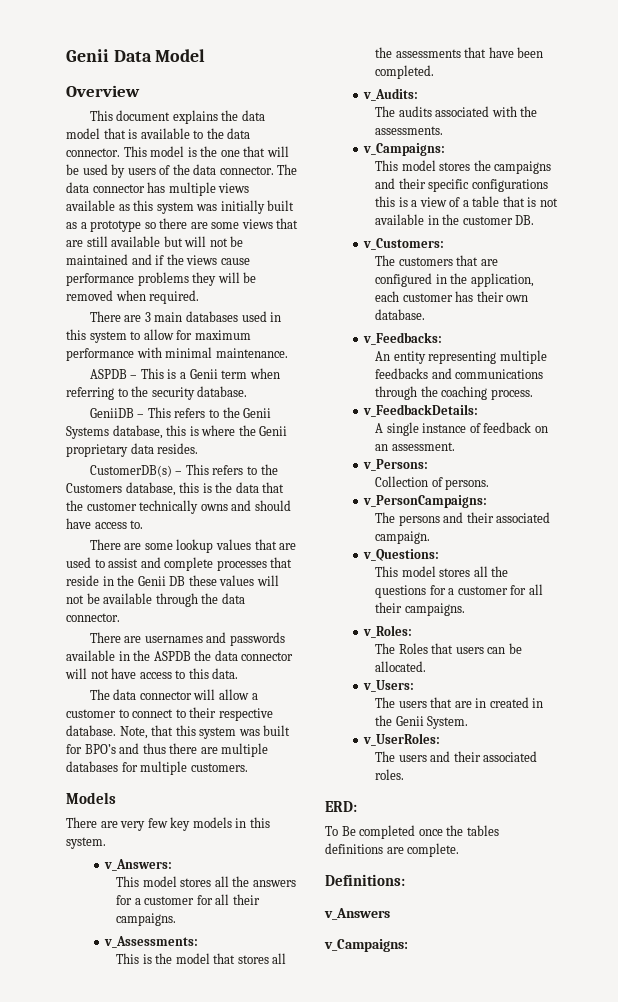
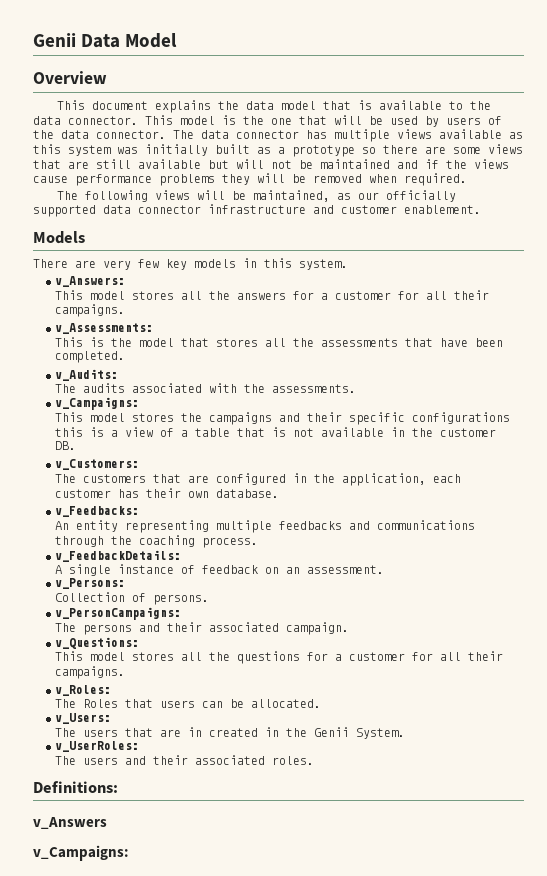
[89,311,282,322] [66,329,251,343] [66,347,288,361] [89,368,280,379] [66,386,248,400] [89,407,272,418] [66,425,288,439] [66,443,199,457] [89,464,278,477] [66,482,285,496] [66,500,291,514] [66,518,144,529] [89,539,297,553] [66,557,293,571] [66,575,279,586] [66,593,245,607] [66,613,120,622] [89,632,285,646] [66,650,294,661] [65,668,239,679] [89,689,258,700] [66,707,273,721] [66,725,291,739] [66,743,269,757] [66,761,248,775] There are 3 main databases used in this system to allow for maximum performance with minimal maintenance. // ASPDB – This is a Genii term when referring to the security database. // GeniiDB – This refers to the Genii Systems database, this is where the Genii proprietary data resides. // CustomerDB(s) – This refers to the Customers database, this is the data that the customer technically owns and should have access to. // There are some lookup values that are used to assist and complete processes that reside in the Genii DB these values will not be available through the data connector. // There are usernames and passwords available in the ASPDB the data connector will not have access to this data. // The data connector will allow a customer to connect to their respective database. Note, that this system was built for BPO’s and thus there are multiple databases for multiple customers. -> [56,190,456,202] [33,204,481,217] The following views will be maintained, as our officially supported data connector infrastructure and customer enablement.
[325,801,357,812] [325,825,499,839] [325,843,460,857] // ERD: // To Be completed once the tables definitions are complete. -> (315, 760) none

